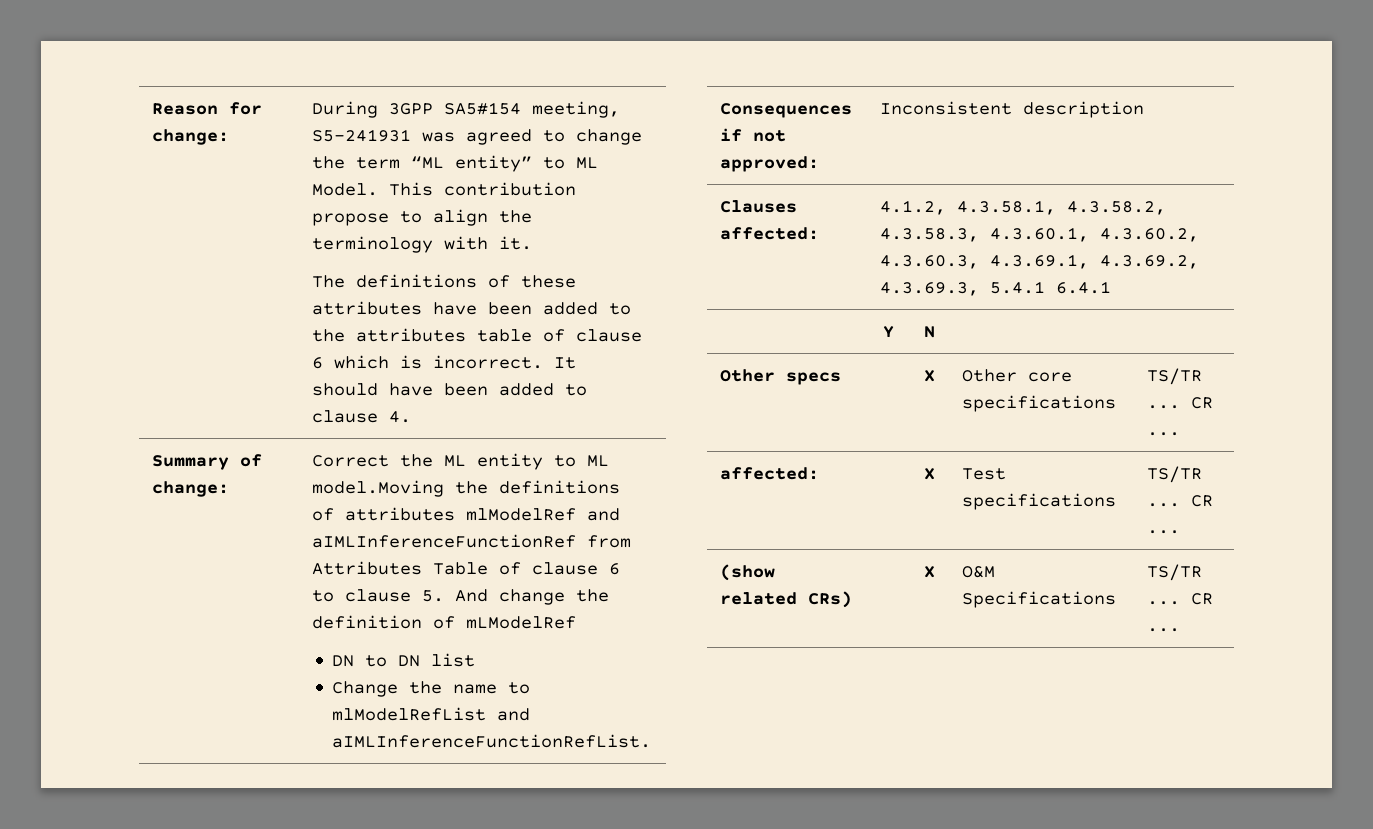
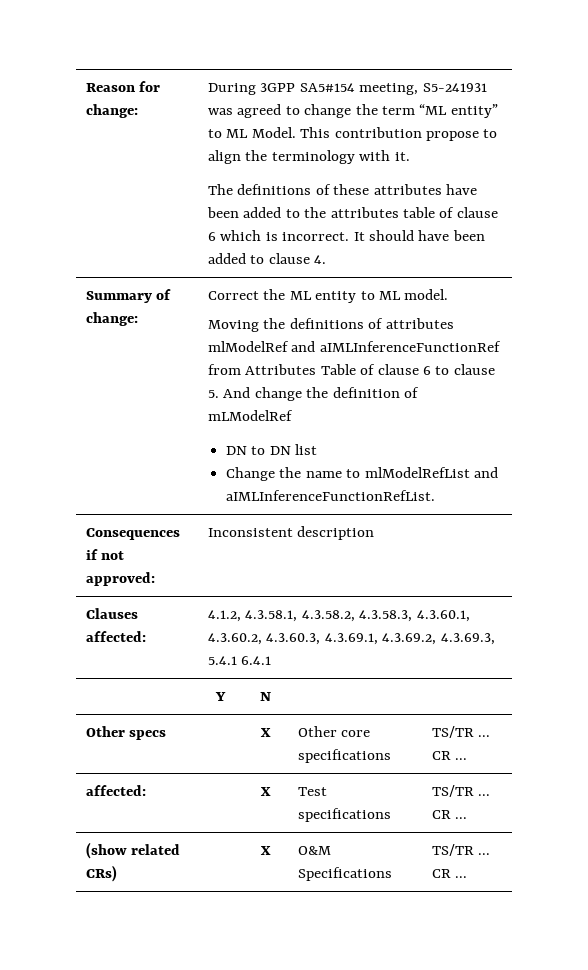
[312,480,445,497] model.Moving -> [404,289,449,300] [207,320,259,332] model. // Moving

